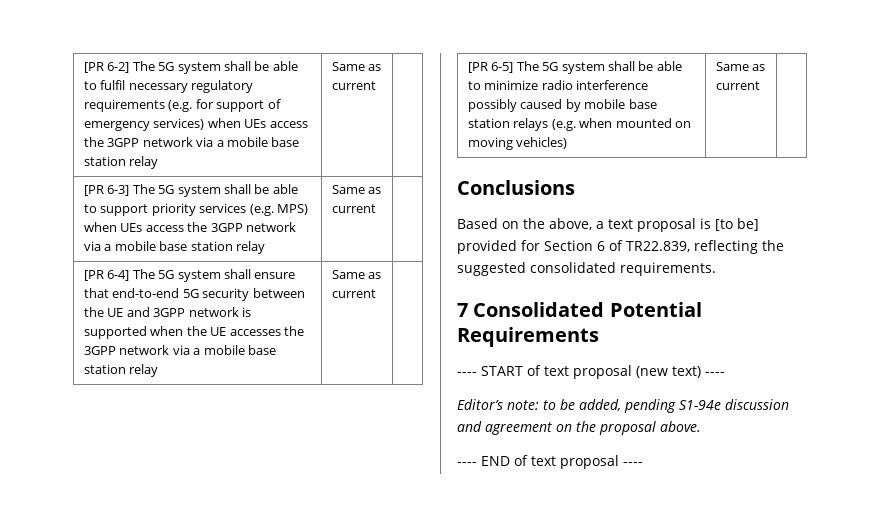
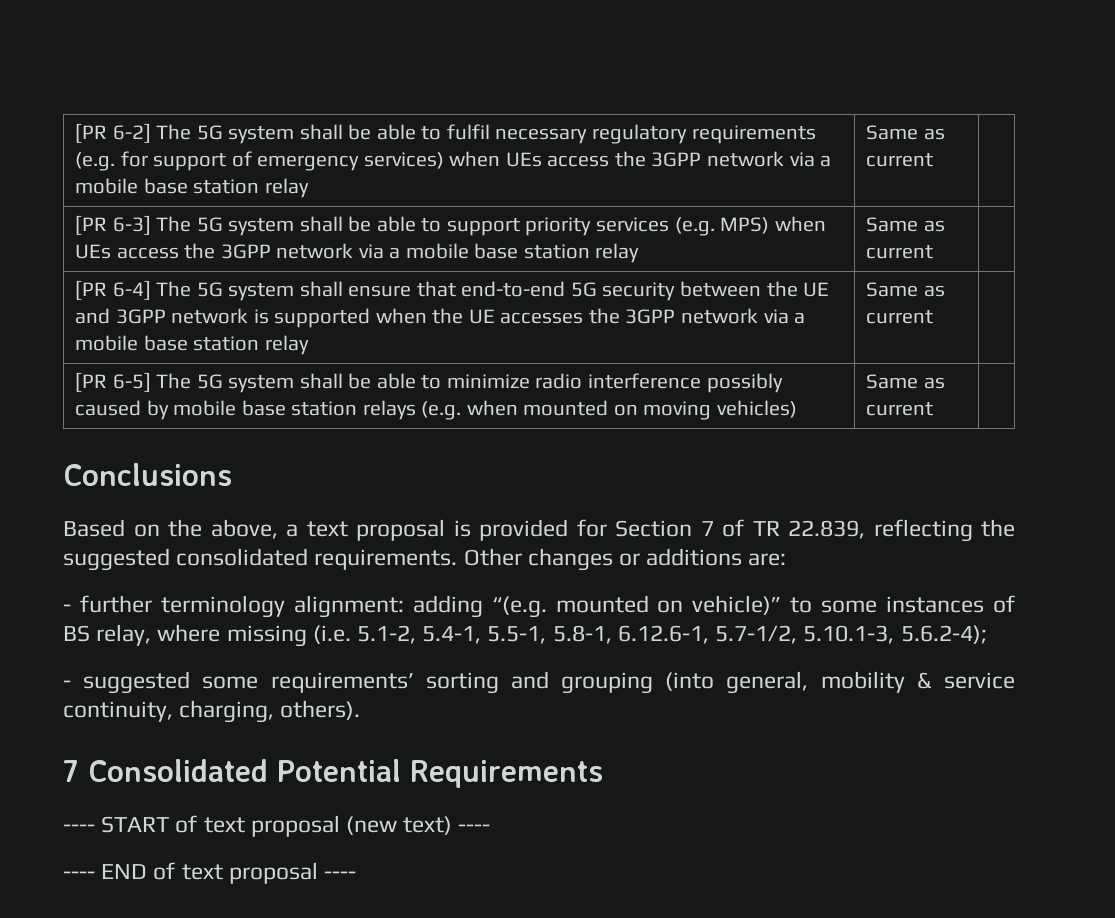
[715,218,759,231] [to be] -> (471, 528) none
[597,240,690,252] 6 of TR22.839, -> [700,519,865,539] 7 of TR 22.839,
(716, 269) none -> [463,548,787,571] [63,595,1015,618] [63,624,987,647] [63,671,1015,694] [63,700,361,723] Other changes or additions are: // - further terminology alignment: adding “(e.g. mounted on vehicle)” to some instances of BS relay, where missing (i.e. 5.1-2, 5.4-1, 5.5-1, 5.8-1, 6.12.6-1, 5.7-1/2, 5.10.1-3, 5.6.2-4); // - suggested some requirements’ sorting and grouping (into general, mobility & service continuity, charging, others).
[457,399,789,413] [457,421,701,435] // Editor’s note: to be added, pending S1-94e discussion and agreement on the proposal above. -> (491, 828) none

